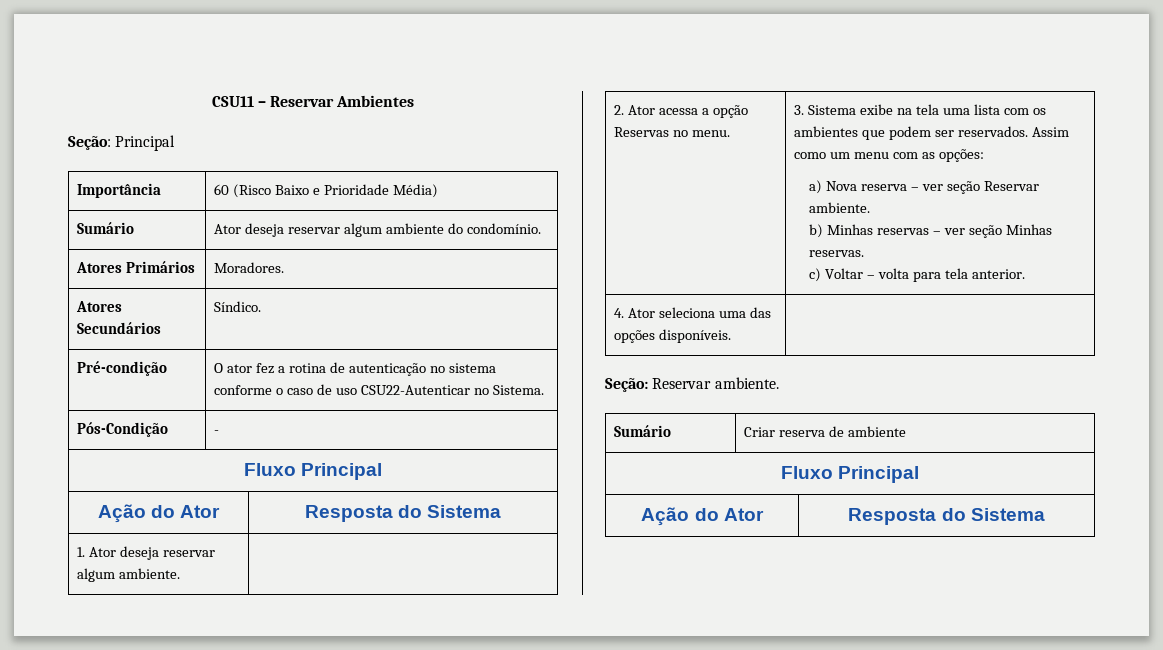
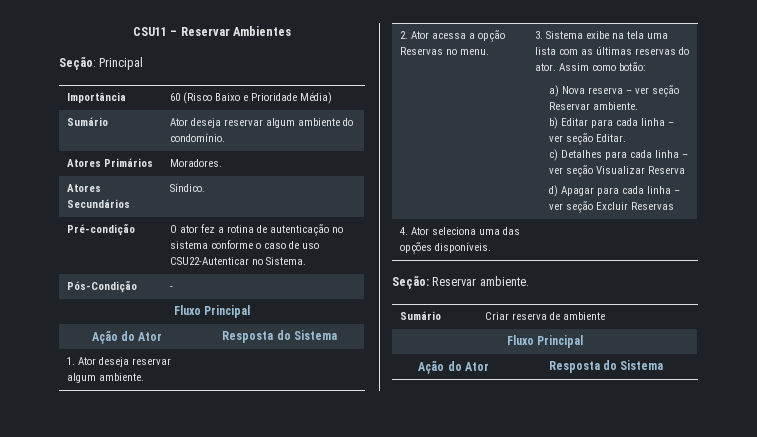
[1032,108,1046,115] [794,126,1069,140] [794,149,984,162] os ambientes que podem ser reservados. Assim como um menu com as opções: -> [580,46,689,55] [534,62,646,71] as últimas reservas do ator. Assim como botão:
[827,224,1052,238] [809,250,865,257] Minhas reservas – ver seção Minhas reservas. -> [560,118,674,128] [548,133,626,145] Editar para cada linha – ver seção Editar.
[825,268,1025,282] Voltar – volta para tela anterior. -> [560,150,688,160] [548,165,685,177] [548,185,680,197] [548,201,674,213] Detalhes para cada linha – ver seção Visualizar Reserva // d) Apagar para cada linha – ver seção Excluir Reservas

